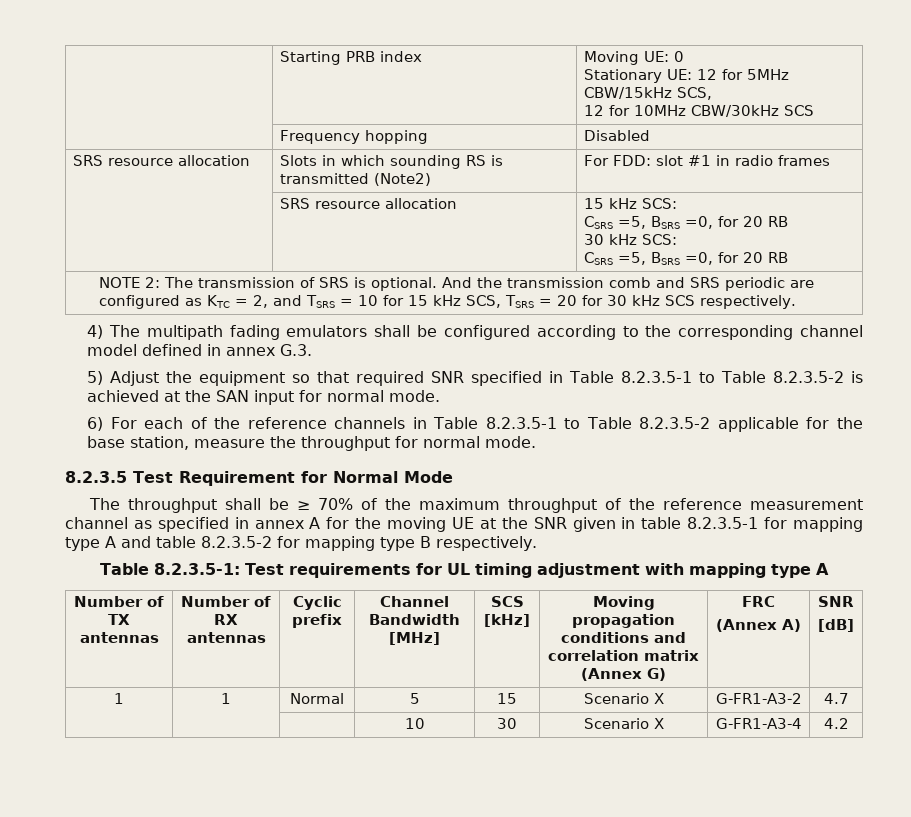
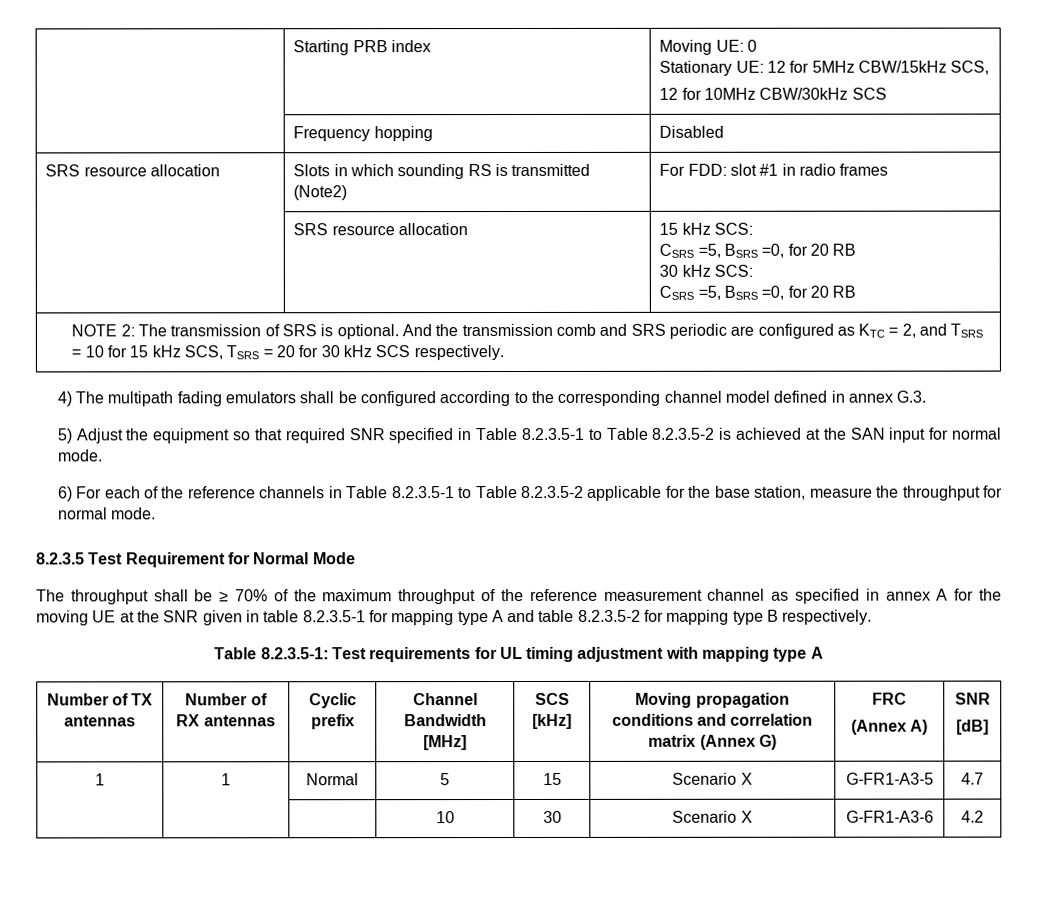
[715,693,802,704] G-FR1-A3-2 -> [845,772,934,785] G-FR1-A3-5
[715,718,802,729] G-FR1-A3-4 -> [845,810,934,823] G-FR1-A3-6

